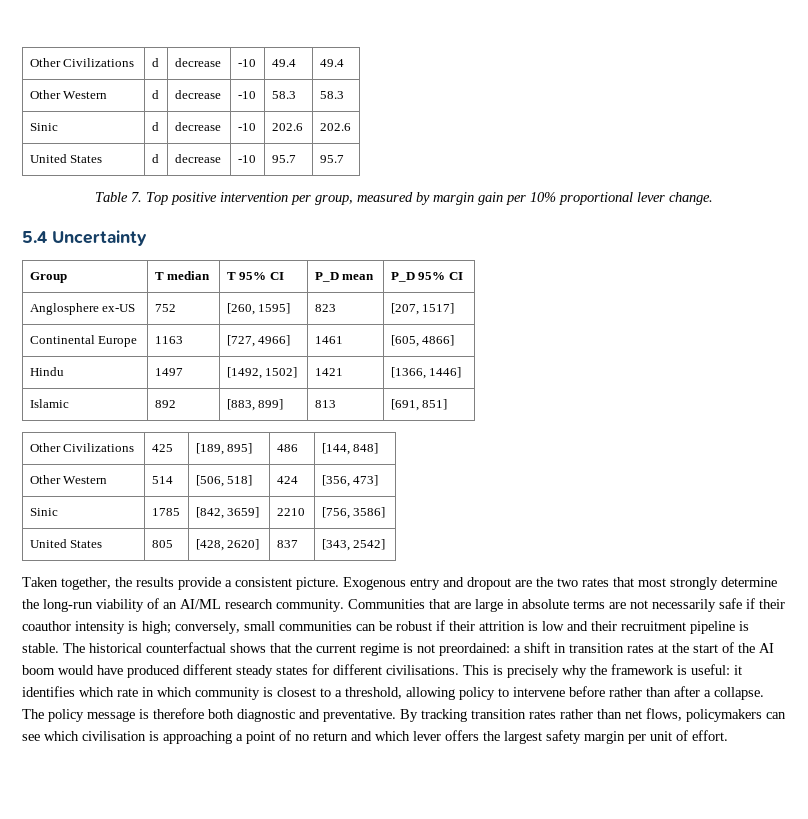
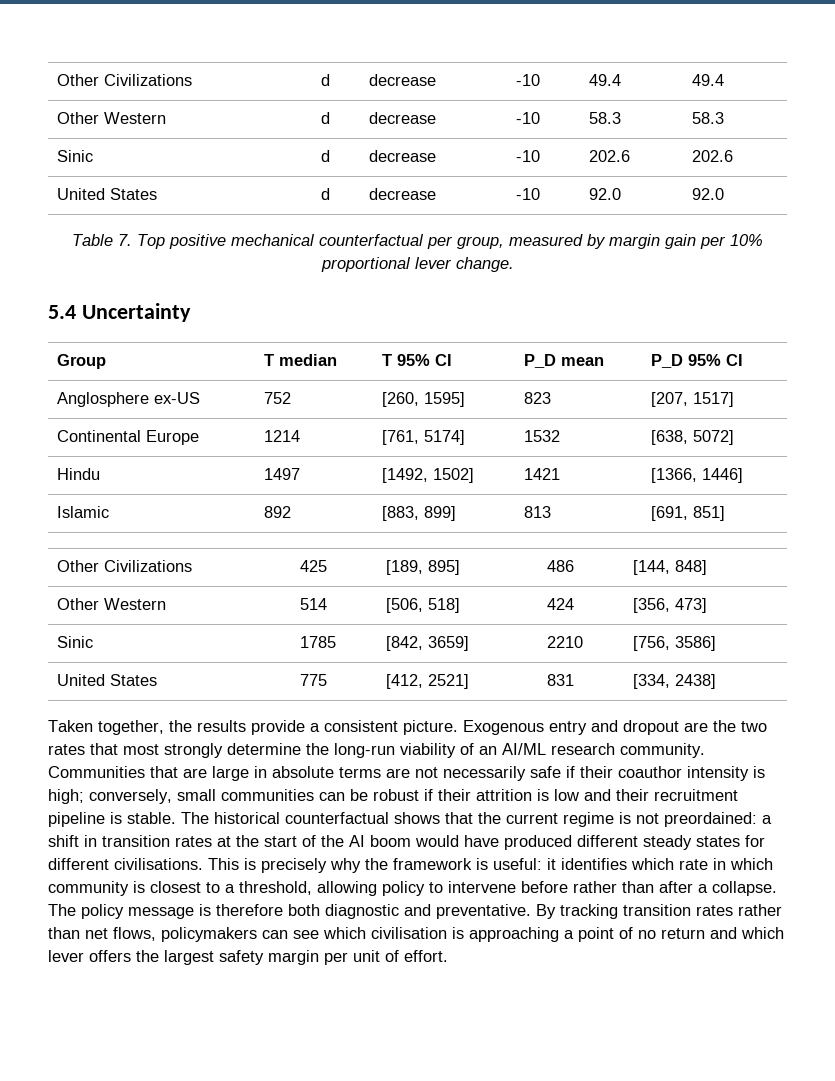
[271,155,296,163] [319,155,344,163] 95.7 | 95.7 -> [588,188,621,200] [691,188,724,200] 92.0 | 92.0
[220,192,288,202] intervention -> [231,234,424,246] mechanical counterfactual
[154,336,183,344] [226,335,291,347] [314,336,343,344] [390,335,455,347] 1163 | [727, 4966] | 1461 | [605, 4866] -> [263,430,300,442] [381,430,465,445] [523,430,560,442] [650,430,734,445] 1214 | [761, 5174] | 1532 | [638, 5072]
[151,540,173,548] [195,539,260,551] [276,540,298,548] [321,539,386,551] 805 | [428, 2620] | 837 | [343, 2542] -> [299,674,327,686] [385,674,469,689] [546,674,574,686] [632,674,716,689] 775 | [412, 2521] | 831 | [334, 2438]

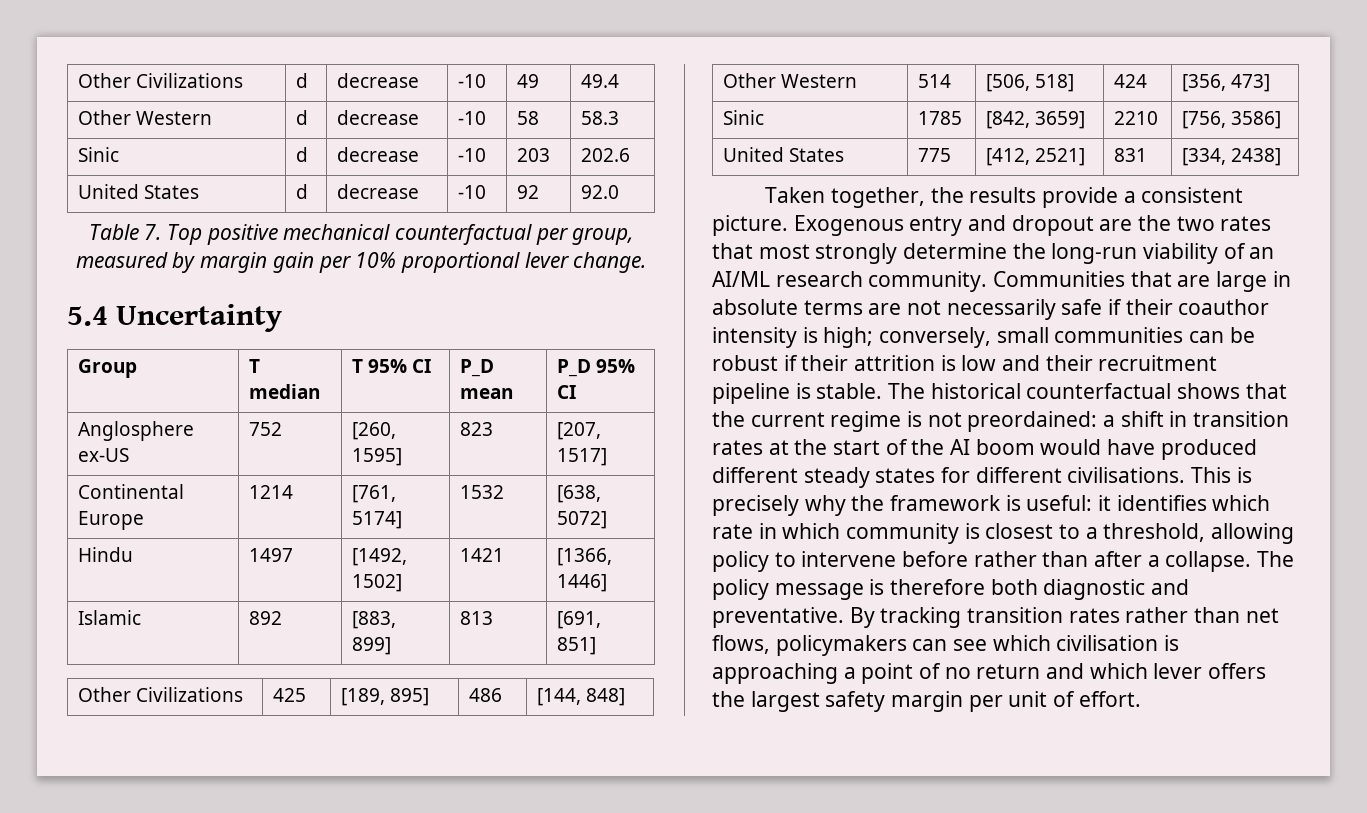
[588,74,621,86] 49.4 -> [516,74,539,88] 49
[588,112,621,124] 58.3 -> [516,111,539,125] 58
[588,150,630,162] 202.6 -> [516,148,550,162] 203
[588,188,621,200] 92.0 -> [516,185,539,199] 92

